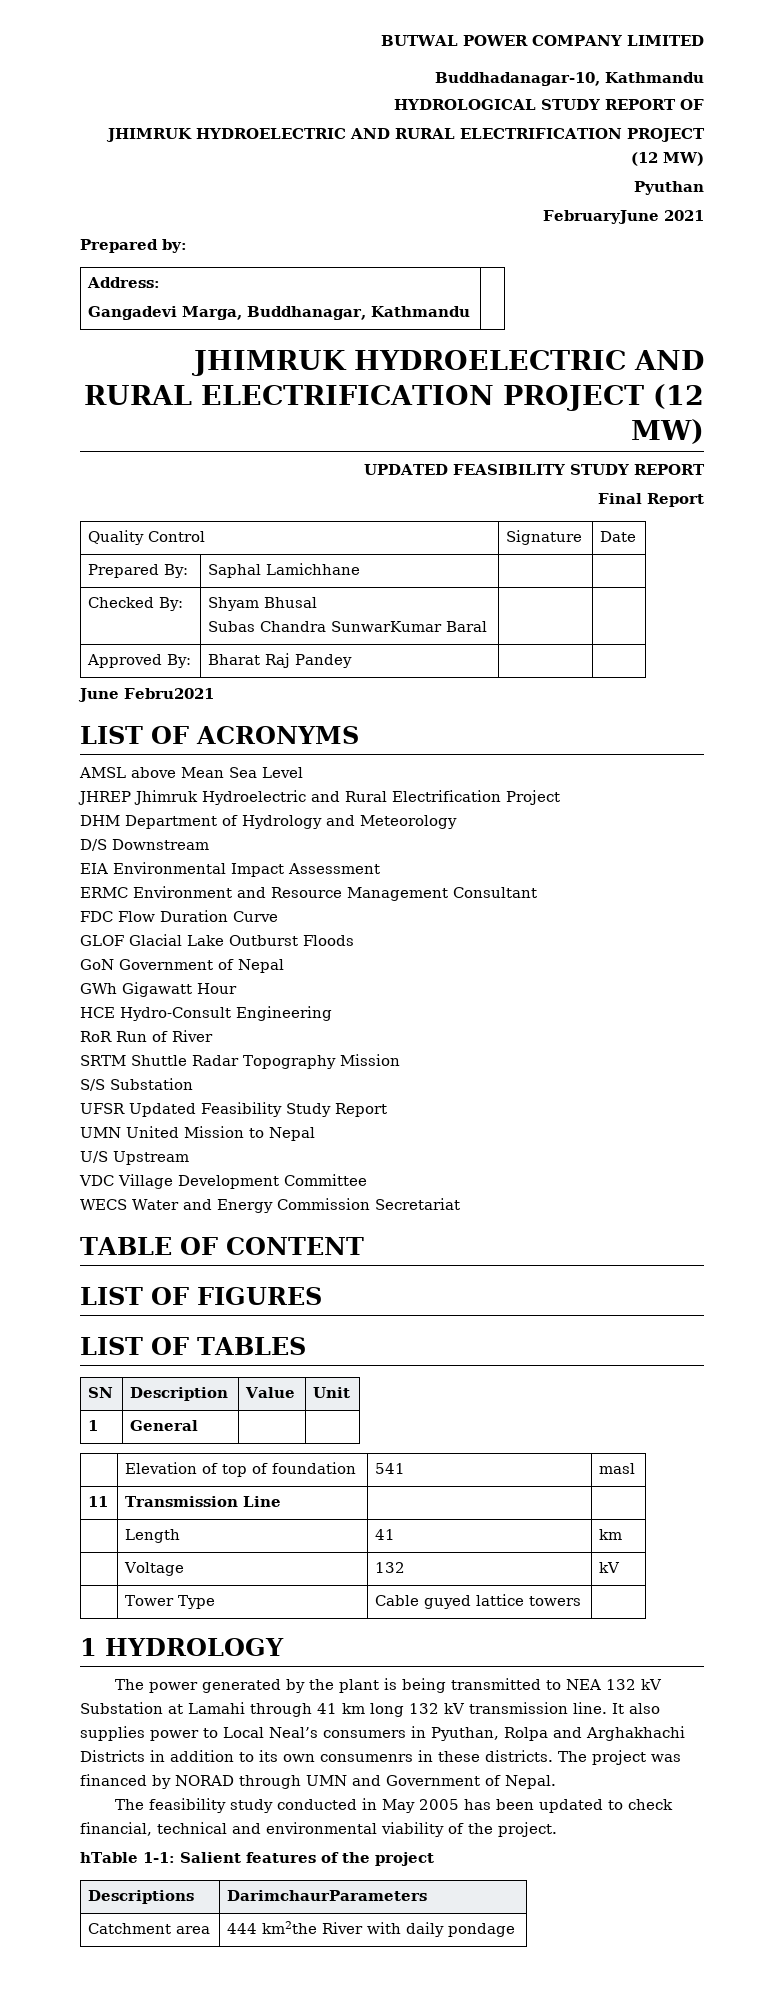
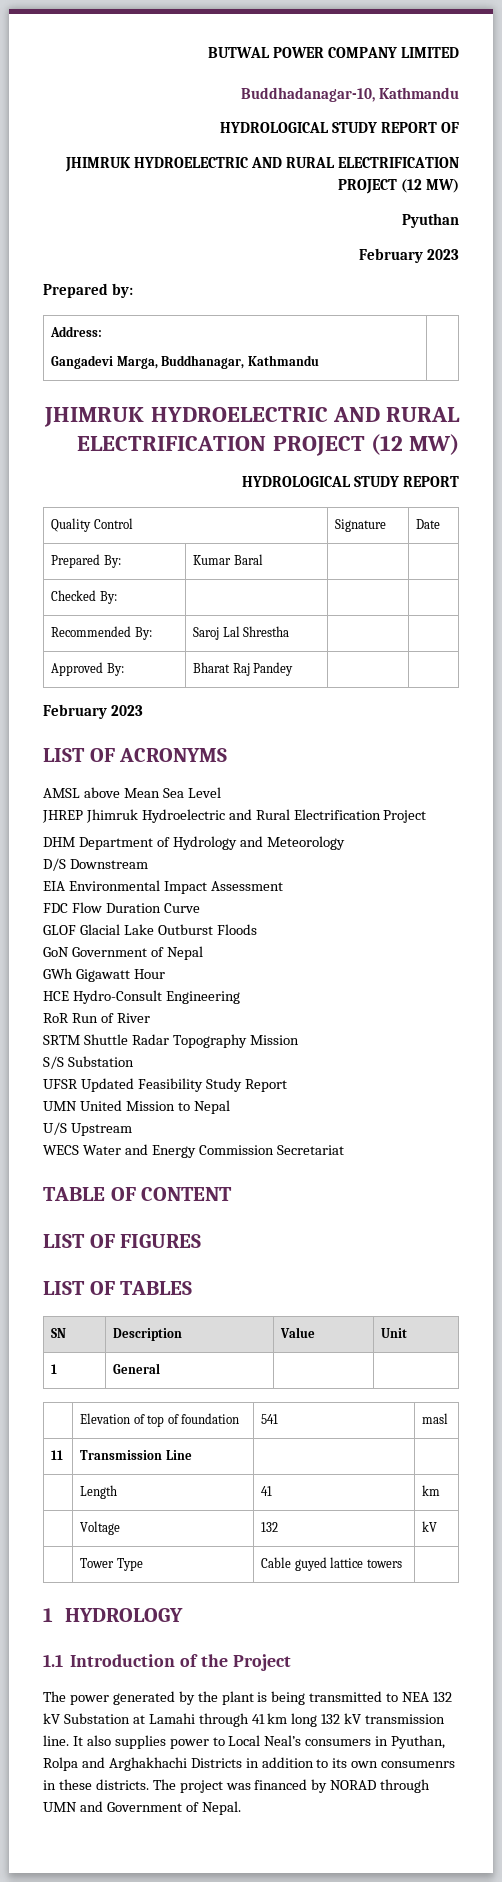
[543,210,704,224] FebruaryJune 2021 -> [359,248,460,263] February 2023
[364,464,705,475] [598,493,704,507] UPDATED FEASIBILITY STUDY REPORT // Final Report -> [242,476,460,487] HYDROLOGICAL STUDY REPORT
[208,563,361,578] Saphal Lamichhane -> [193,554,263,565] Kumar Baral
[208,597,318,611] [208,621,488,632] Shyam Bhusal // Subas Chandra SunwarKumar Baral -> [51,626,152,640] [193,626,290,640] | | // Recommended By: | Saroj Lal Shrestha
[78,688,214,702] June Febru2021 -> [43,704,143,719] February 2023
[80,886,537,901] // ERMC Environment and Resource Management Consultant -> (283, 886) none
[79,1174,367,1189] // VDC Village Development Committee -> (132, 1129) none
(284, 1647) none -> [43,1654,291,1671] // 1.1 Introduction of the Project
[115,1798,674,1813] [80,1822,557,1837] [80,1852,434,1866] [88,1890,195,1904] [227,1890,428,1901] [88,1923,211,1934] [227,1921,516,1937] // The feasibility study conducted in May 2005 has been updated to check financial, technical and environmental viability of the project. // hTable 1-1: Salient features of the project // Descriptions | DarimchaurParameters // Catchment area | 444 km2the River with daily pondage -> (241, 1808) none

